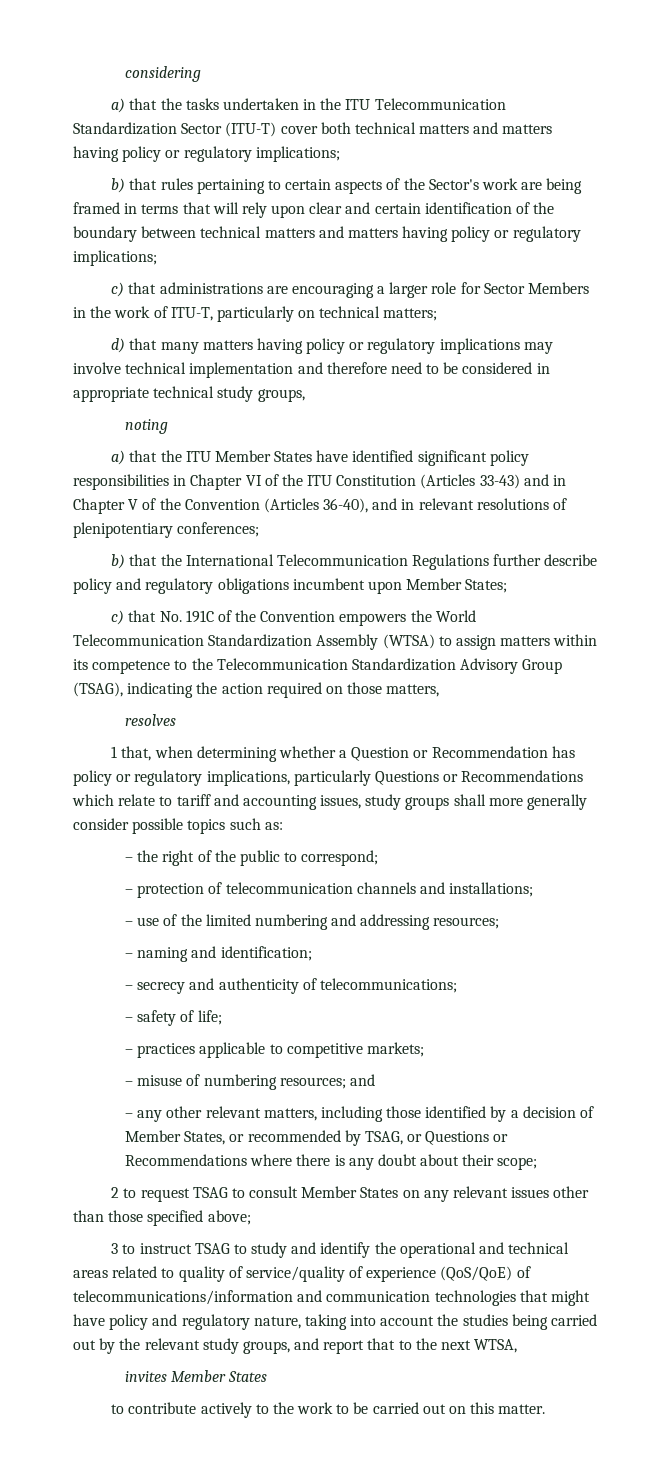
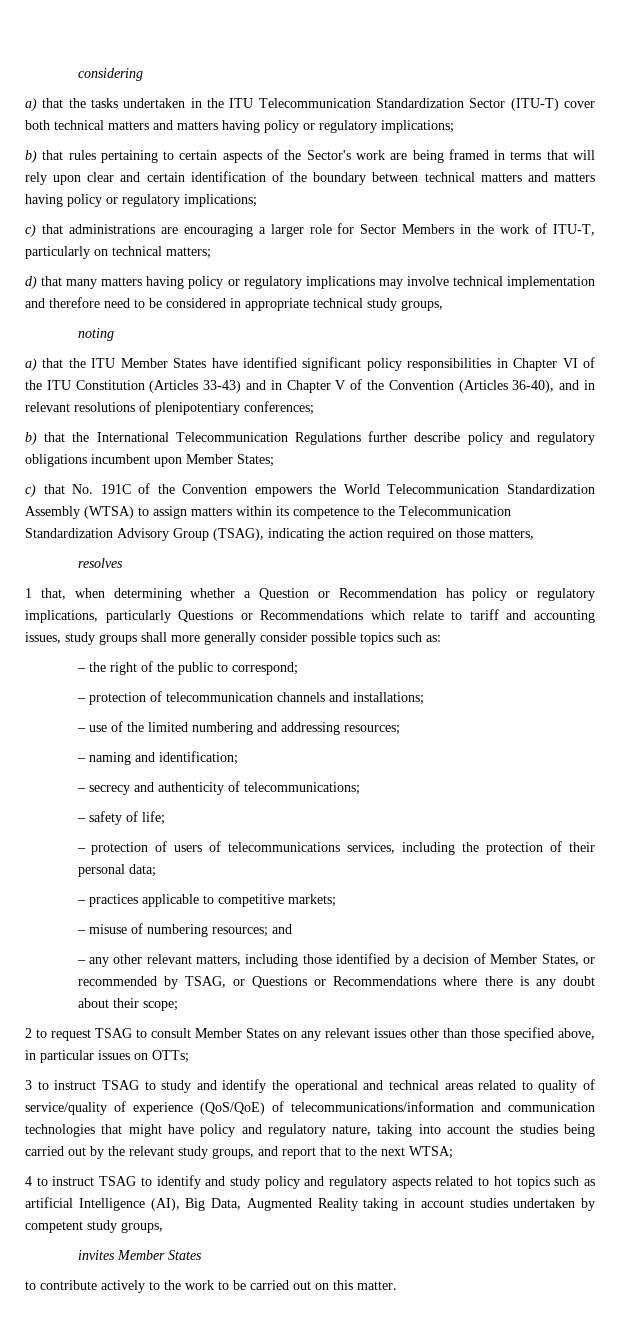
(222, 1017) none -> [76,841,595,855] [77,864,156,877] // – protection of users of telecommunications services, including the protection of their personal data;
[207,1210,251,1225] above; -> [558,1028,595,1040] [25,1050,189,1063] above, in particular issues on OTTs;
[474,1339,518,1353] WTSA, -> [409,1146,453,1159] [25,1175,595,1189] [25,1197,595,1211] [25,1220,163,1233] WTSA; // 4 to instruct TSAG to identify and study policy and regulatory aspects related to hot topics such as artificial Intelligence (AI), Big Data, Augmented Reality taking in account studies undertaken by competent study groups,

